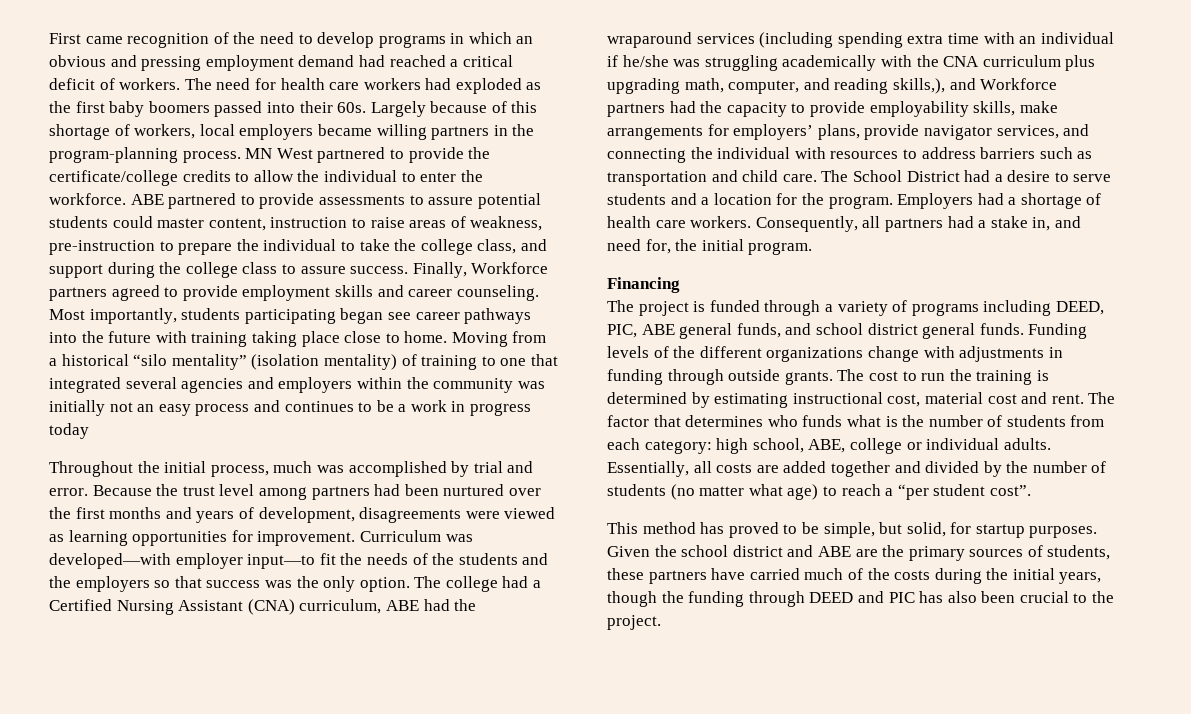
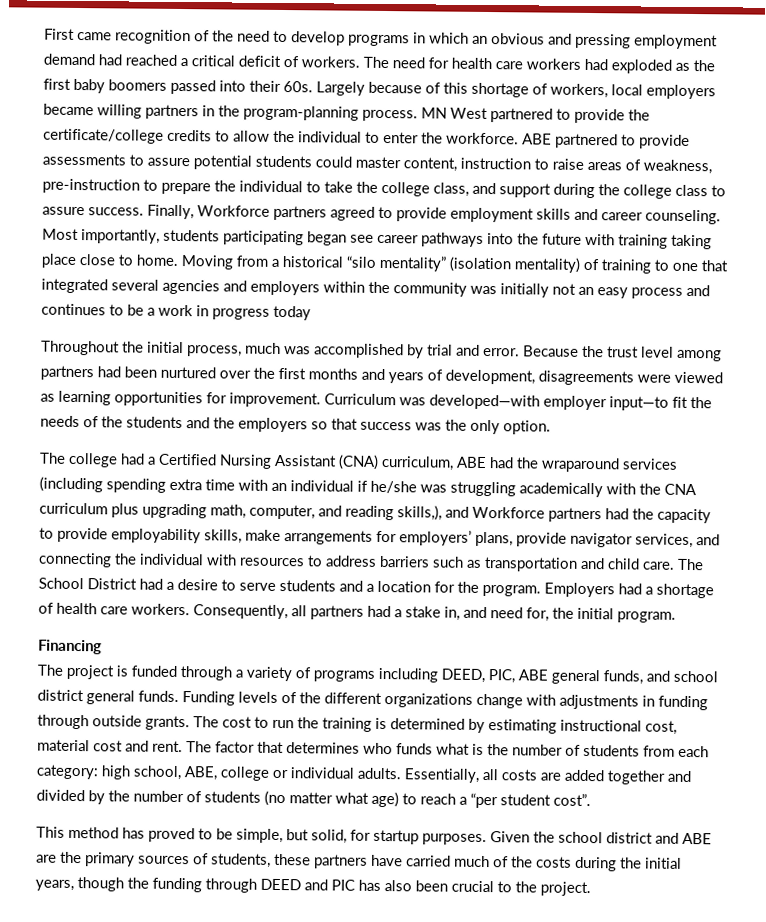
(410, 584) none -> (551, 427) //

